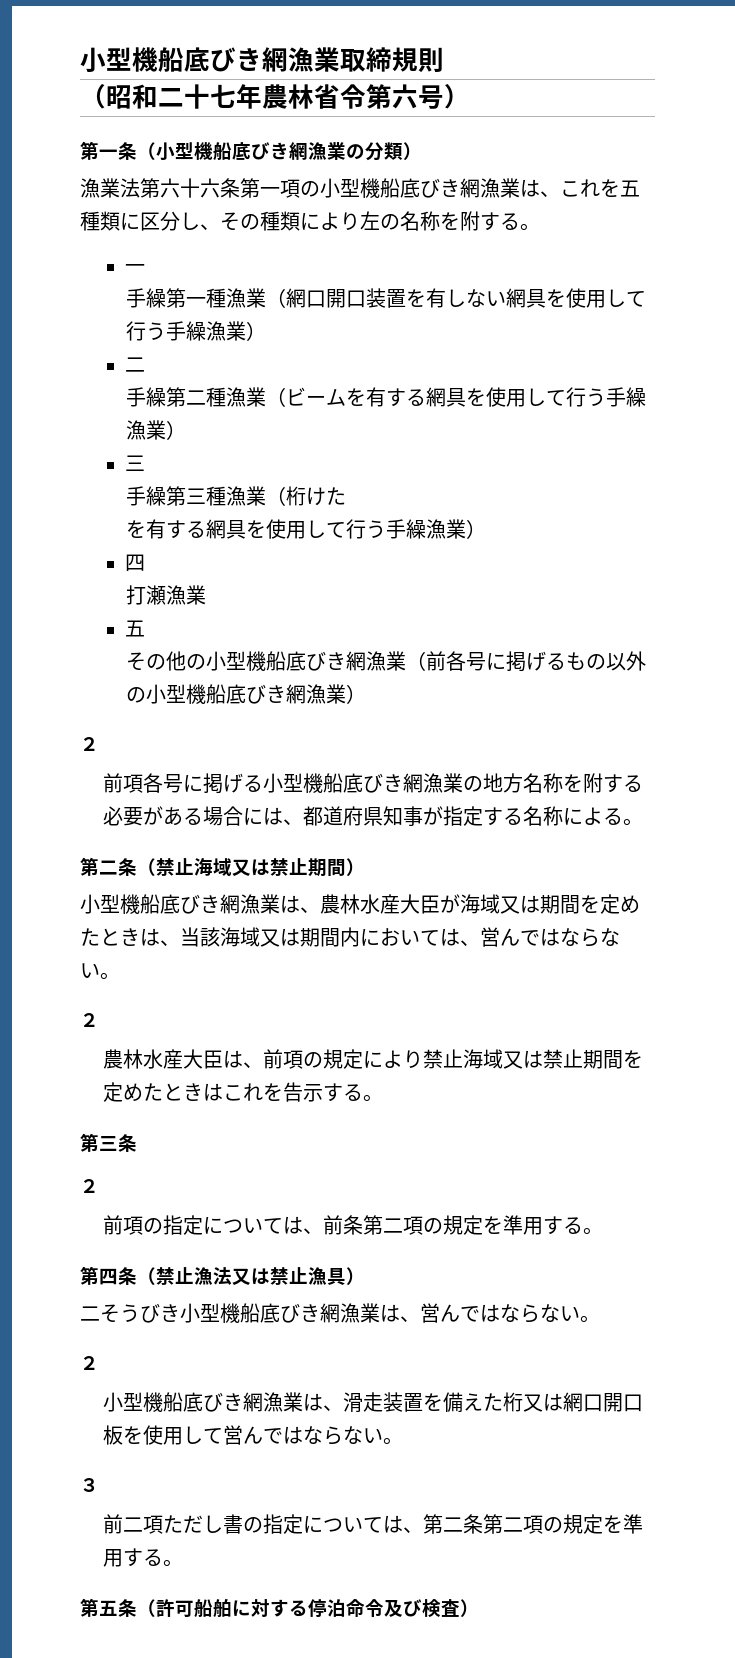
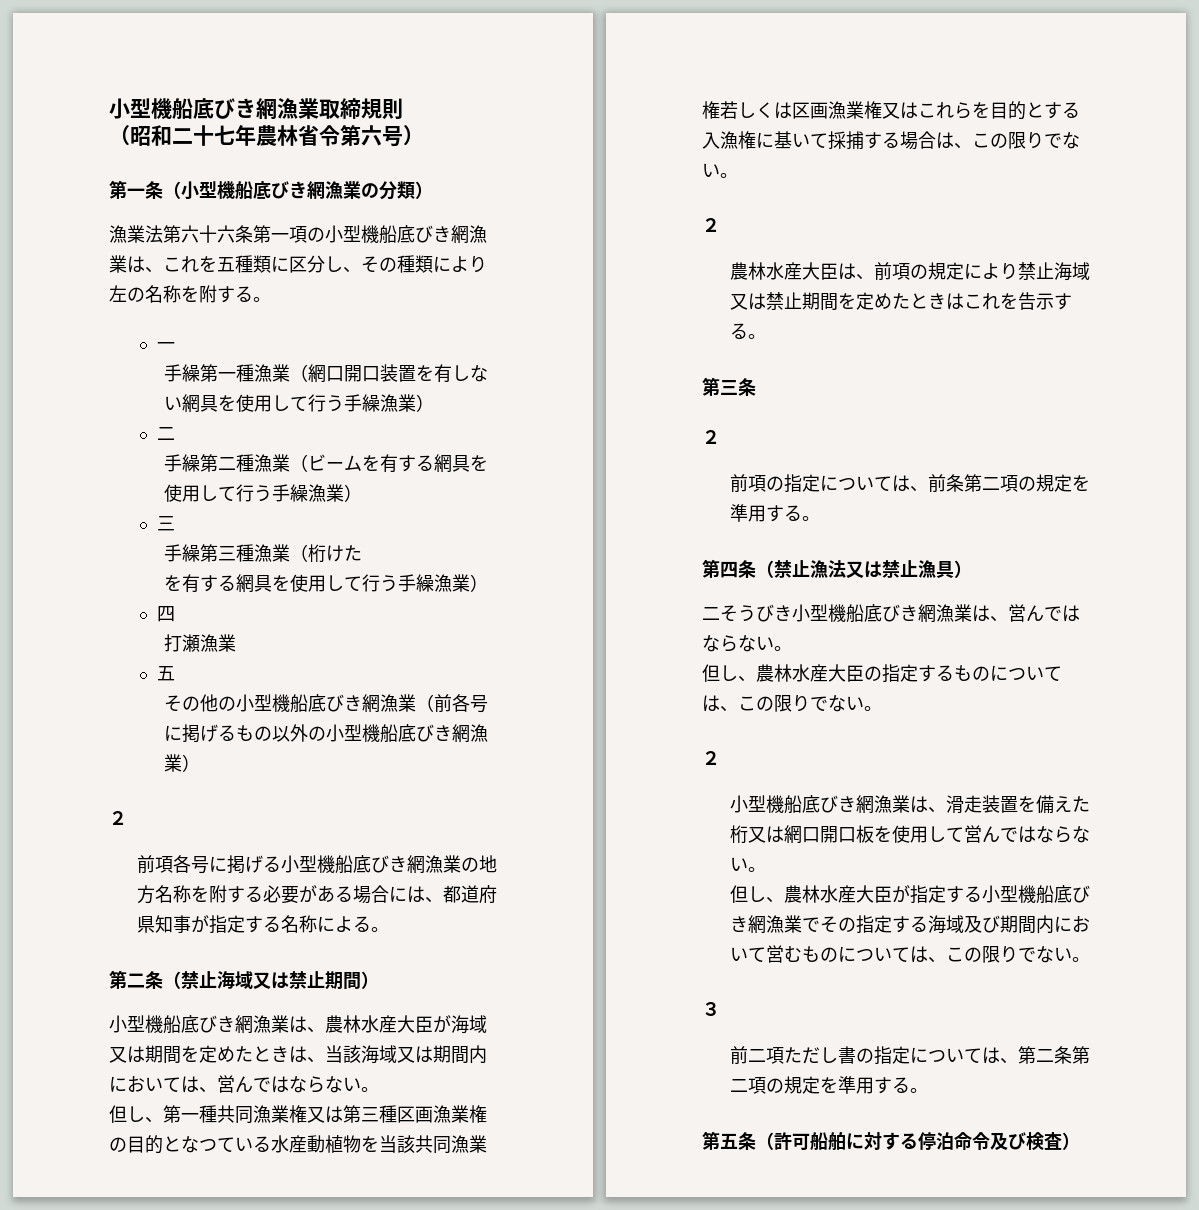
(120, 976) none -> [109,1105,487,1124] [109,1134,487,1154] [702,101,1080,120] [702,131,1080,150] [702,163,738,178] // 但し、第一種共同漁業権又は第三種区画漁業権の目的となつている水産動植物を当該共同漁業権若しくは区画漁業権又はこれらを目的とする入漁権に基いて採捕する場合は、この限りでない。
(600, 1319) none -> [702,664,1062,683] [702,694,882,712] // 但し、農林水産大臣の指定するものについては、この限りでない。
(403, 1441) none -> [729,885,1090,904] [729,915,1090,934] [729,945,1090,963] // 但し、農林水産大臣が指定する小型機船底びき網漁業でその指定する海域及び期間内において営むものについては、この限りでない。

